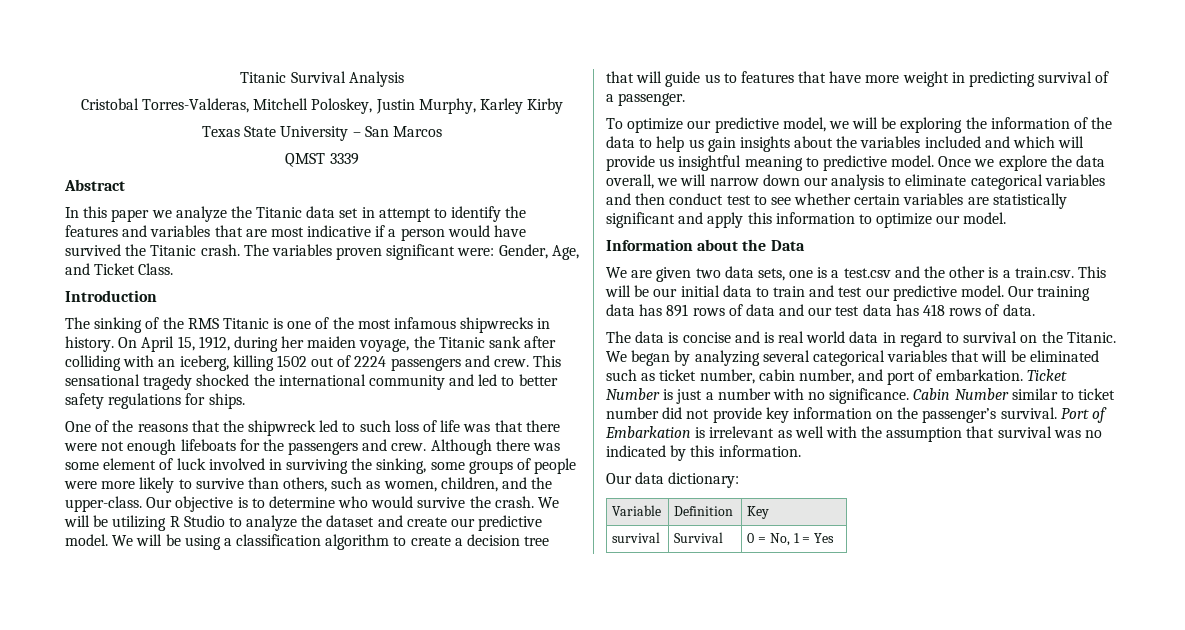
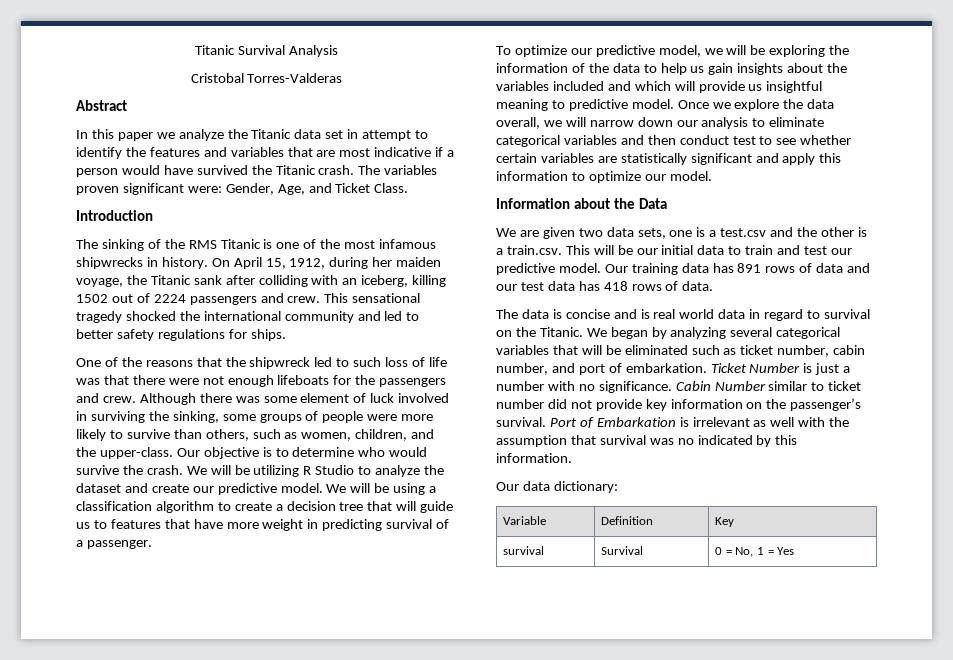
[142,98,564,114] [202,126,442,141] [285,153,359,167] Torres-Valderas, Mitchell Poloskey, Justin Murphy, Karley Kirby // Texas State University – San Marcos // QMST 3339 -> [247,73,343,83] Torres-Valderas

